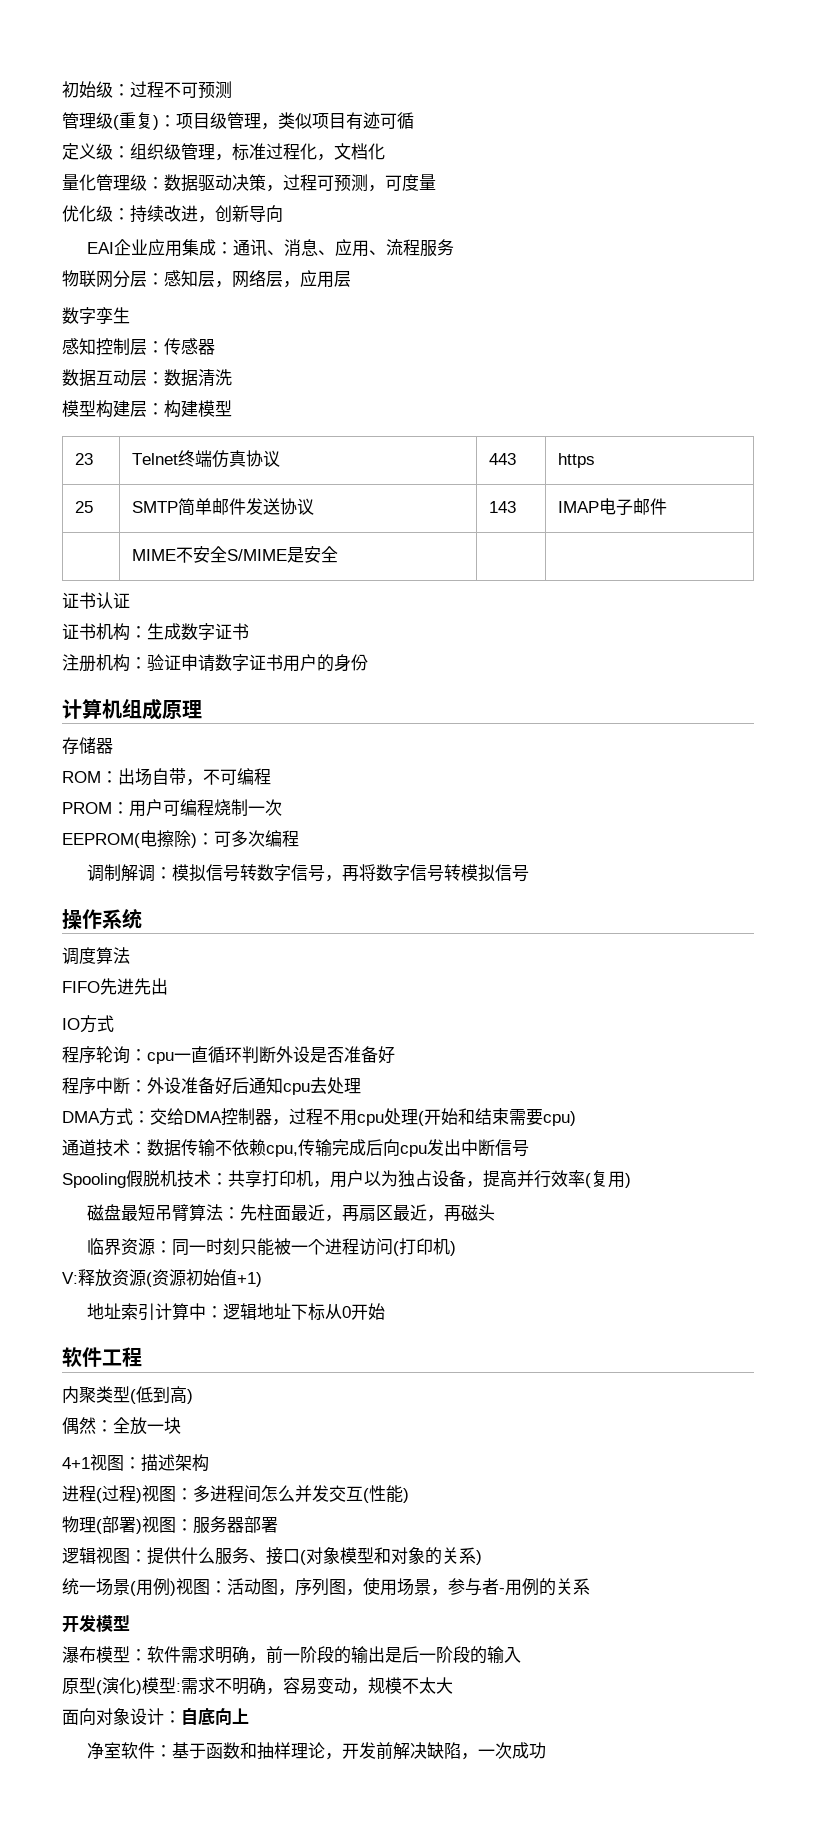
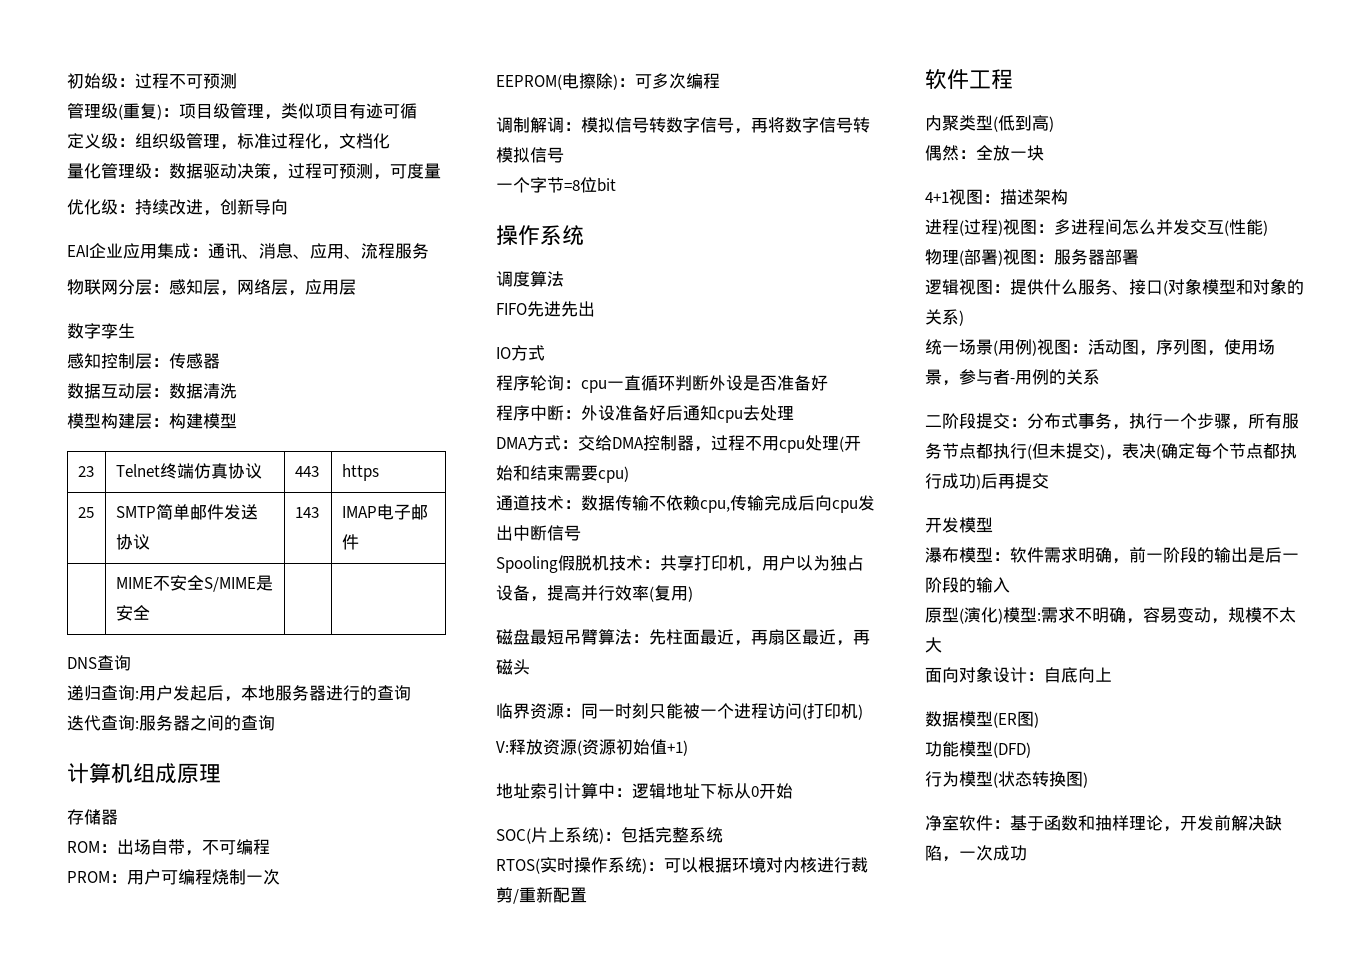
[62,592,130,609] [62,623,249,641] [62,654,368,672] 证书认证 // 证书机构：生成数字证书 // 注册机构：验证申请数字证书用户的身份 -> [67,655,131,671] [67,685,411,702] [67,715,275,731] DNS查询 // 递归查询:用户发起后，本地服务器进行的查询 // 迭代查询:服务器之间的查询
(530, 873) none -> [496,177,616,193] // 一个字节=8位bit
(386, 1311) none -> [496,827,723,844] [496,857,868,874] [496,887,587,904] // SOC(片上系统)：包括完整系统 // RTOS(实时操作系统)：可以根据环境对内核进行裁剪/重新配置
(590, 1586) none -> [925,413,1299,430] [925,443,1297,460] [925,473,1049,490] // 二阶段提交：分布式事务，执行一个步骤，所有服务节点都执行(但未提交)，表决(确定每个节点都执行成功)后再提交
(249, 1716) none -> [925,711,1039,728] [925,741,1031,758] [925,771,1088,788] // 数据模型(ER图) // 功能模型(DFD) // 行为模型(状态转换图)

